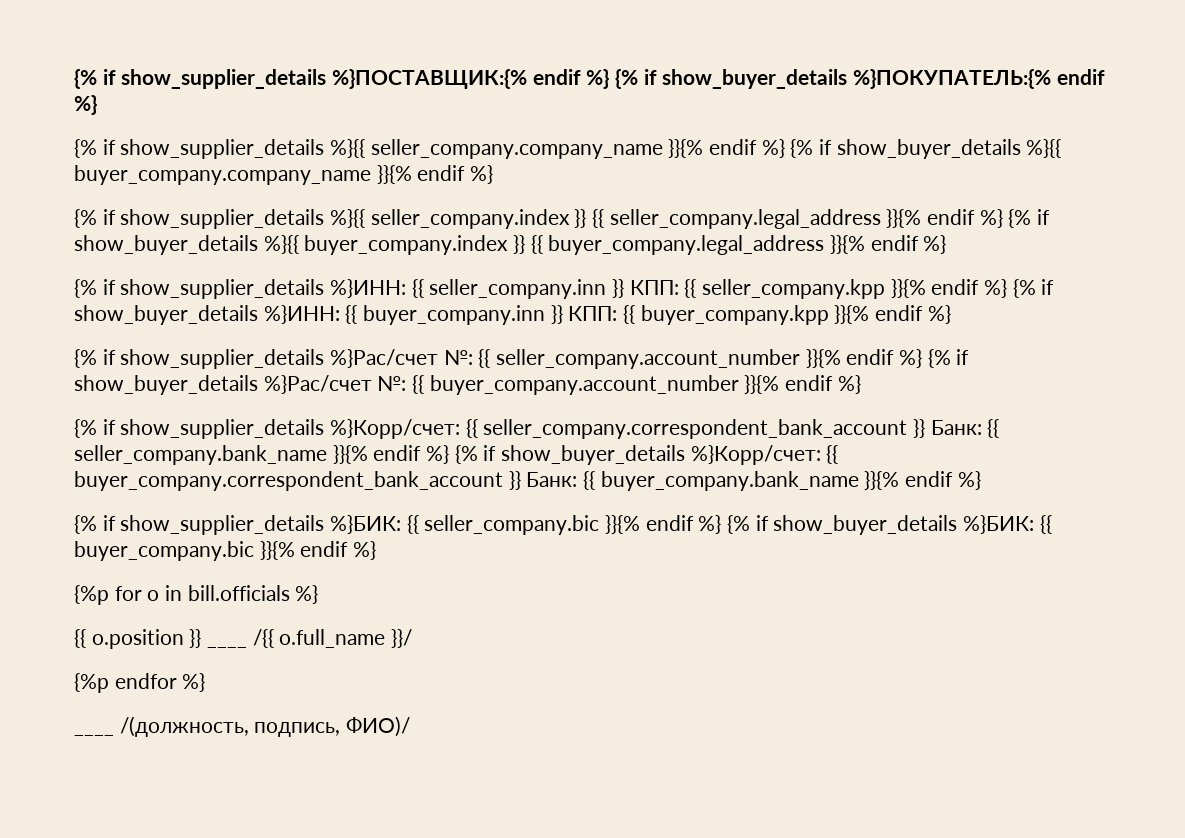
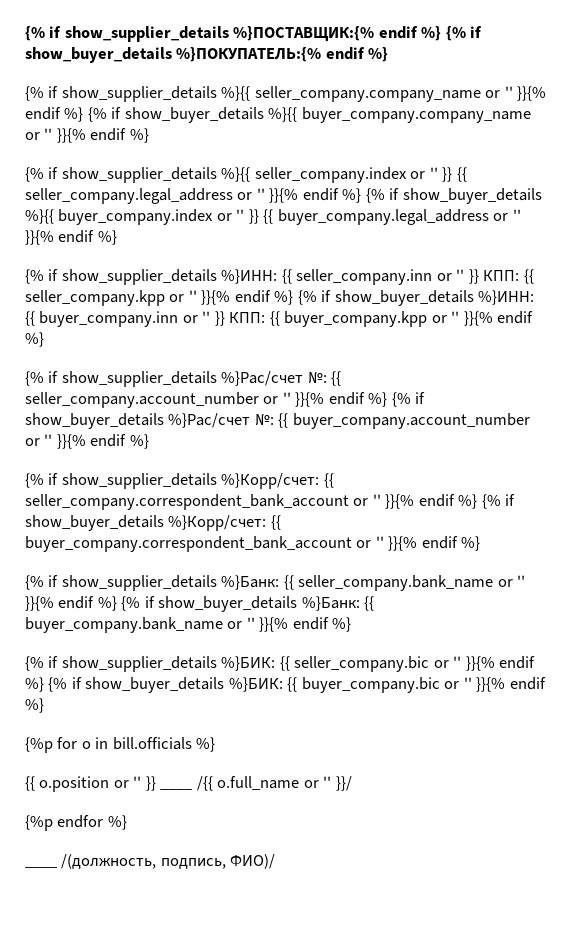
(663, 149) none -> [485,86,513,98] or ''
(371, 175) none -> [25,128,53,140] or ''
(570, 219) none -> [410,167,438,179] or ''
(881, 219) none -> [237,188,265,200] or ''
(509, 245) none -> [216,209,245,221] or ''
(825, 245) none -> [493,209,521,221] or ''
(607, 289) none -> [436,269,465,281] or ''
(886, 289) none -> [169,290,197,302] or ''
(546, 315) none -> [182,311,211,323] or ''
(829, 315) none -> [431,311,460,323] or ''
(801, 359) none -> [263,392,291,404] or ''
(739, 385) none -> [25,434,53,446] or ''
[913,419,1000,438] [74,445,327,465] }} Банк: {{ seller_company.bank_name -> [353,494,381,506] or ''
[508,471,859,491] }} Банк: {{ buyer_company.bank_name -> [356,536,481,551] [25,575,526,591] [25,596,375,612] [25,617,255,633] or '' }}{% endif %} // {% if show_supplier_details %}Банк: {{ seller_company.bank_name or '' }}{% endif %} {% if show_buyer_details %}Банк: {{ buyer_company.bank_name or ''
(600, 525) none -> [433,656,462,668] or ''
(254, 551) none -> [444,677,472,689] or ''
(184, 639) none -> [113,776,142,788] or ''
(386, 638) none -> [303,776,332,788] or ''

